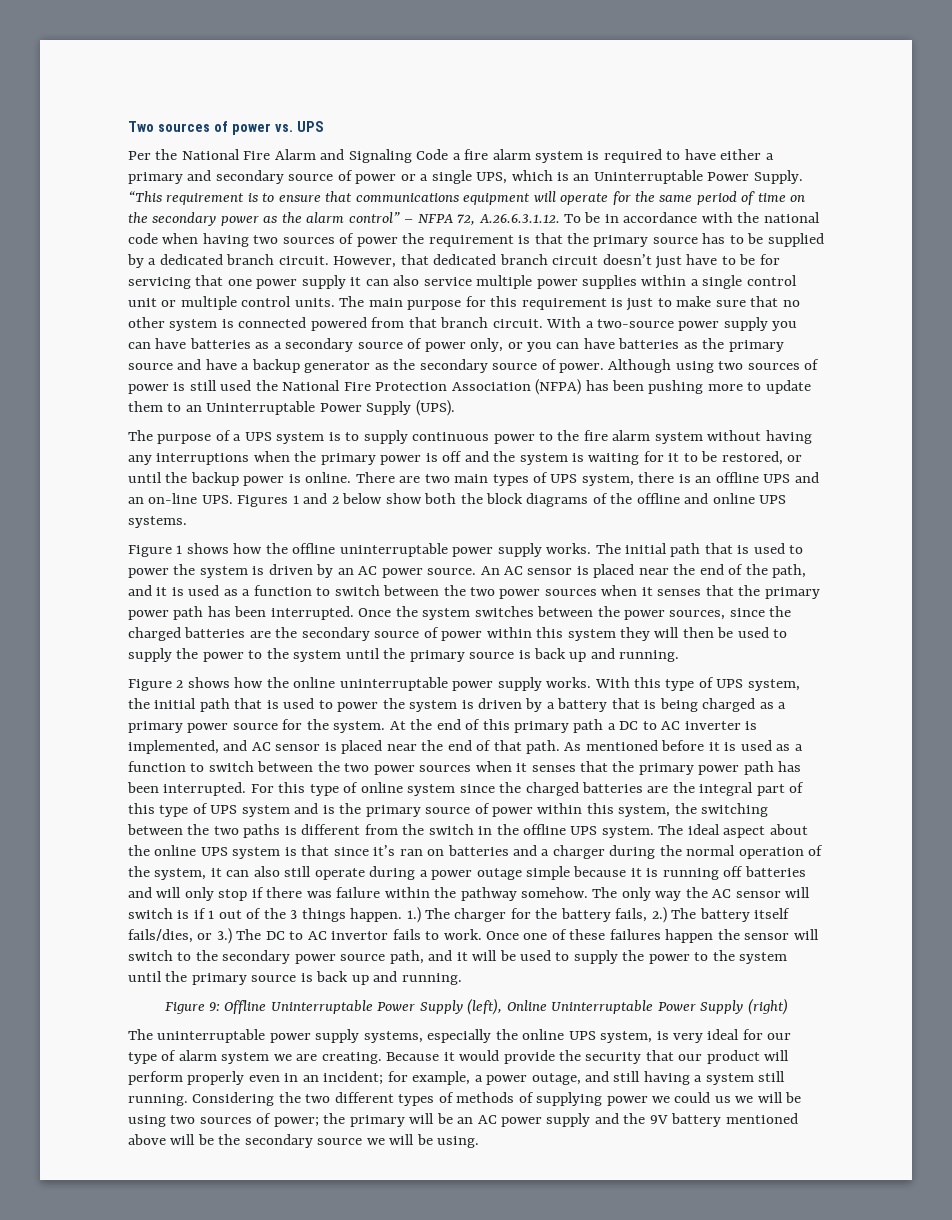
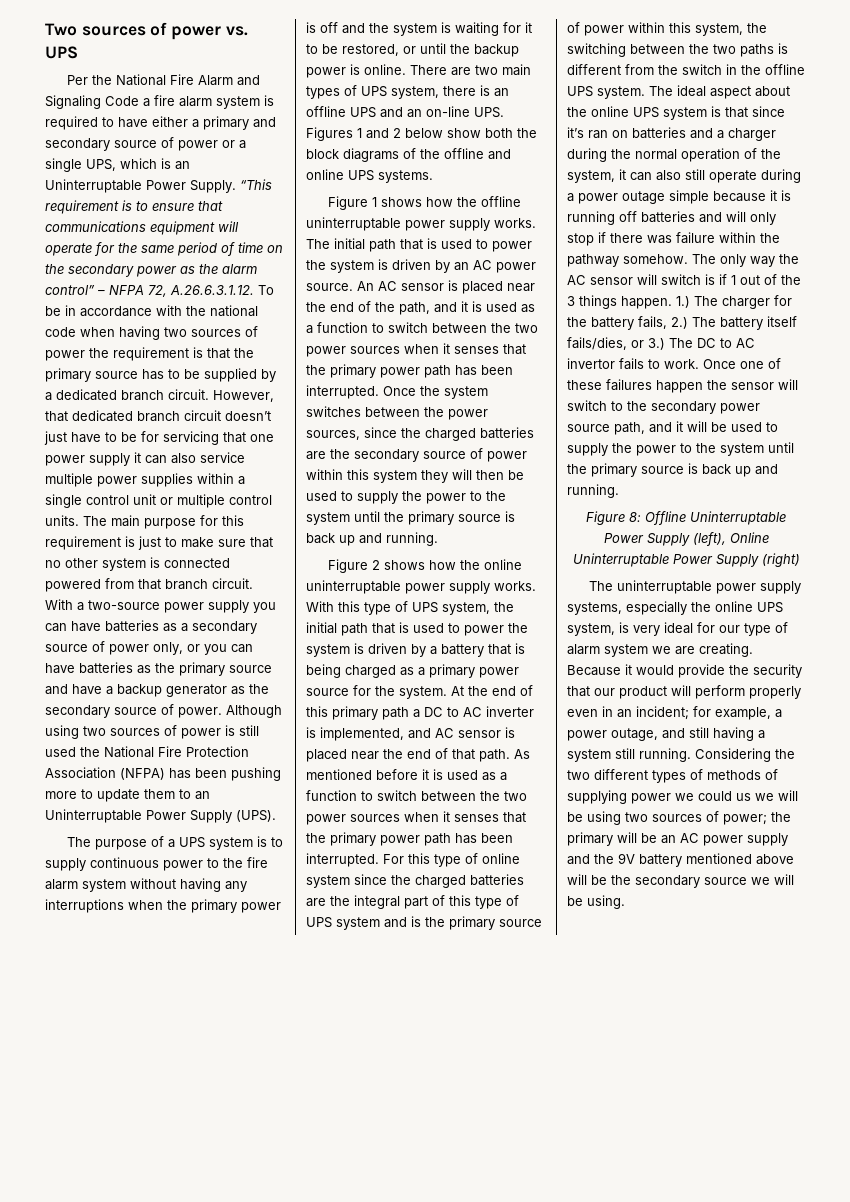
[208,1002,220,1011] 9: -> [629,512,641,522] 8:

